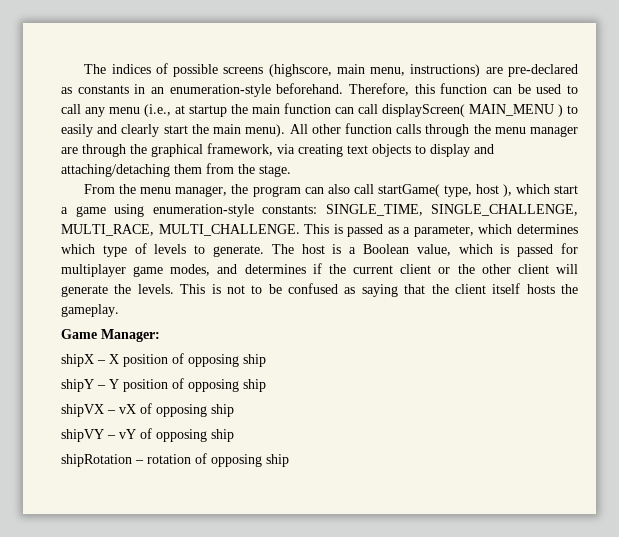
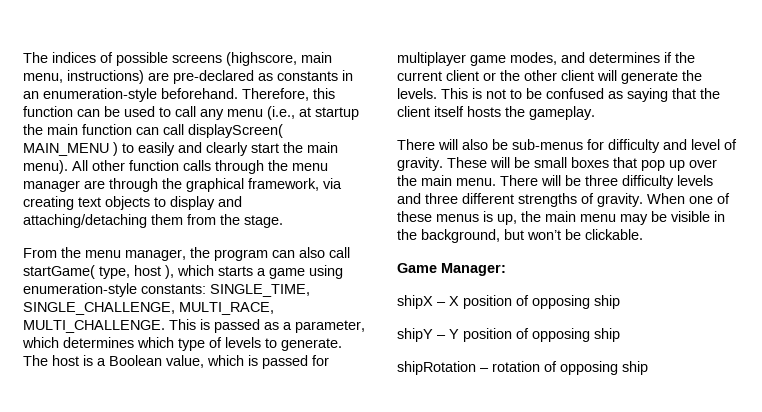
[553,185,578,194] start -> [218,266,253,276] starts
(119, 310) none -> [397,139,737,153] [397,157,717,171] [397,175,713,189] [397,193,730,207] [397,211,725,225] [397,229,643,243] // There will also be sub-menus for difficulty and level of gravity. These will be small boxes that pop up over the main menu. There will be three difficulty levels and three different strengths of gravity. When one of these menus is up, the main menu may be visible in the background, but won’t be clickable.
[61,403,234,417] [61,428,234,442] // shipVX – vX of opposing ship // shipVY – vY of opposing ship -> (620, 335) none

